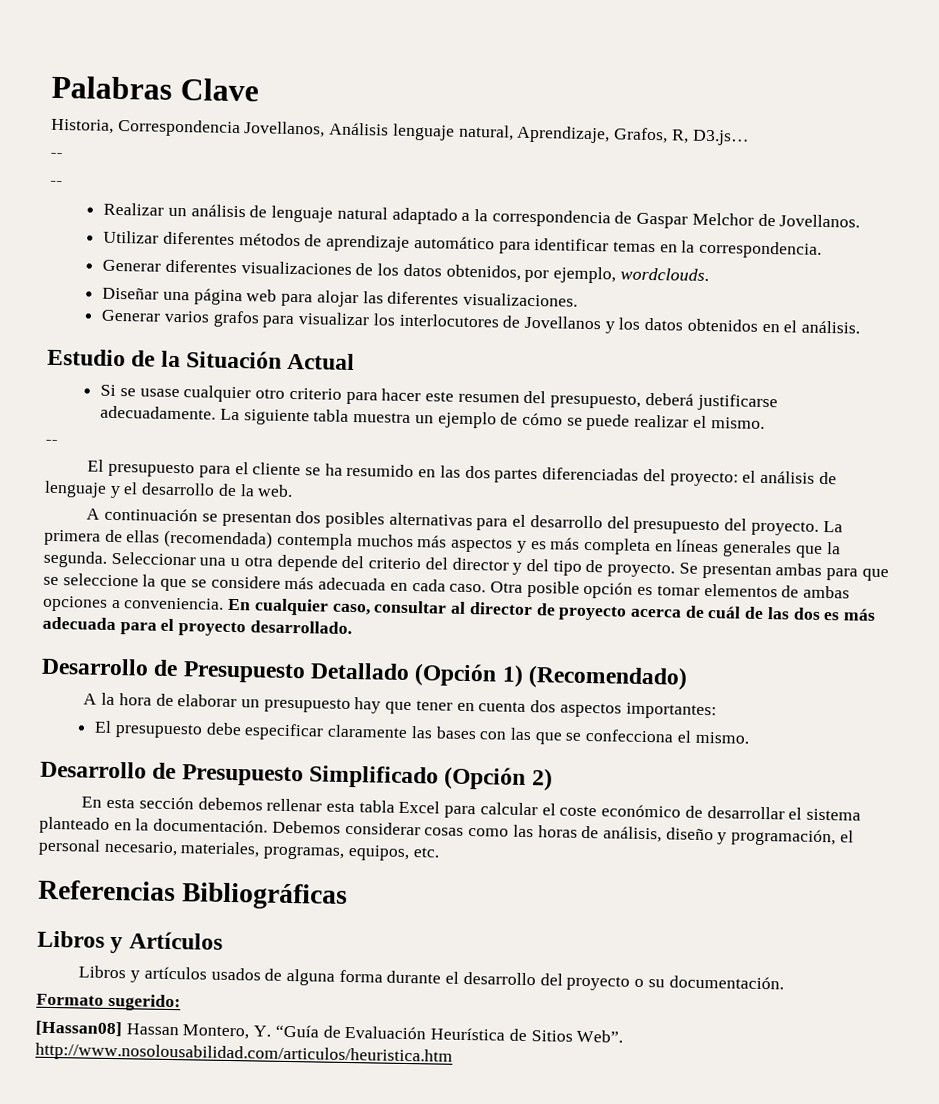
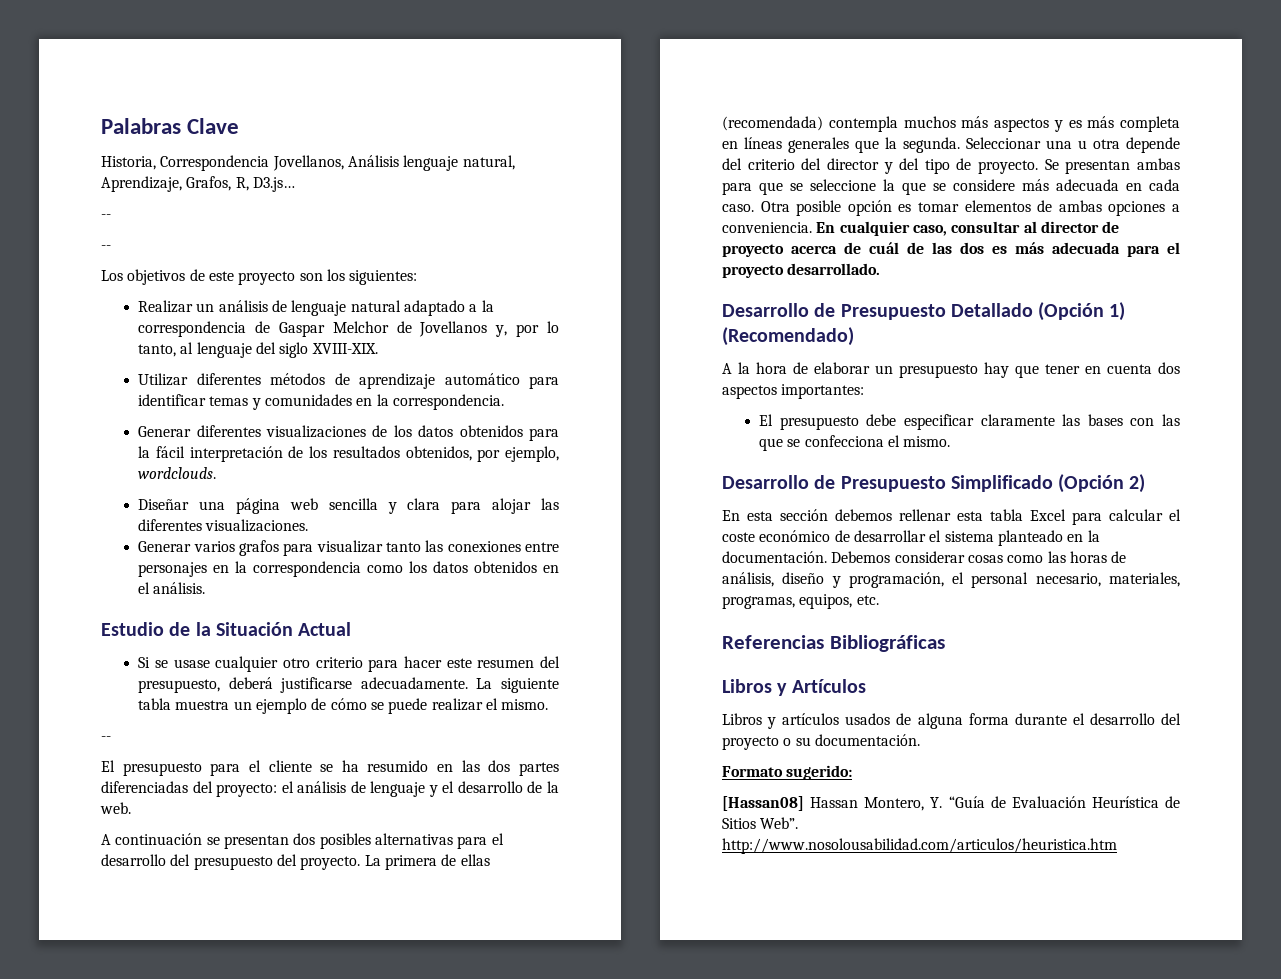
(63, 183) none -> [101,269,418,285] // Los objetivos de este proyecto son los siguientes:
[779,214,861,228] Jovellanos. -> [419,321,559,337] [138,342,378,358] Jovellanos y, por lo tanto, al lenguaje del siglo XVIII-XIX.
(656, 247) none -> [251,394,353,410] y comunidades
(442, 270) none -> [459,425,560,441] [138,446,400,462] obtenidos para la fácil interpretación de los resultados
(278, 295) none -> [328,498,441,514] sencilla y clara
[372,313,615,334] los interlocutores de Jovellanos y -> [385,540,559,552] [138,561,404,577] tanto las conexiones entre personajes en la correspondencia como

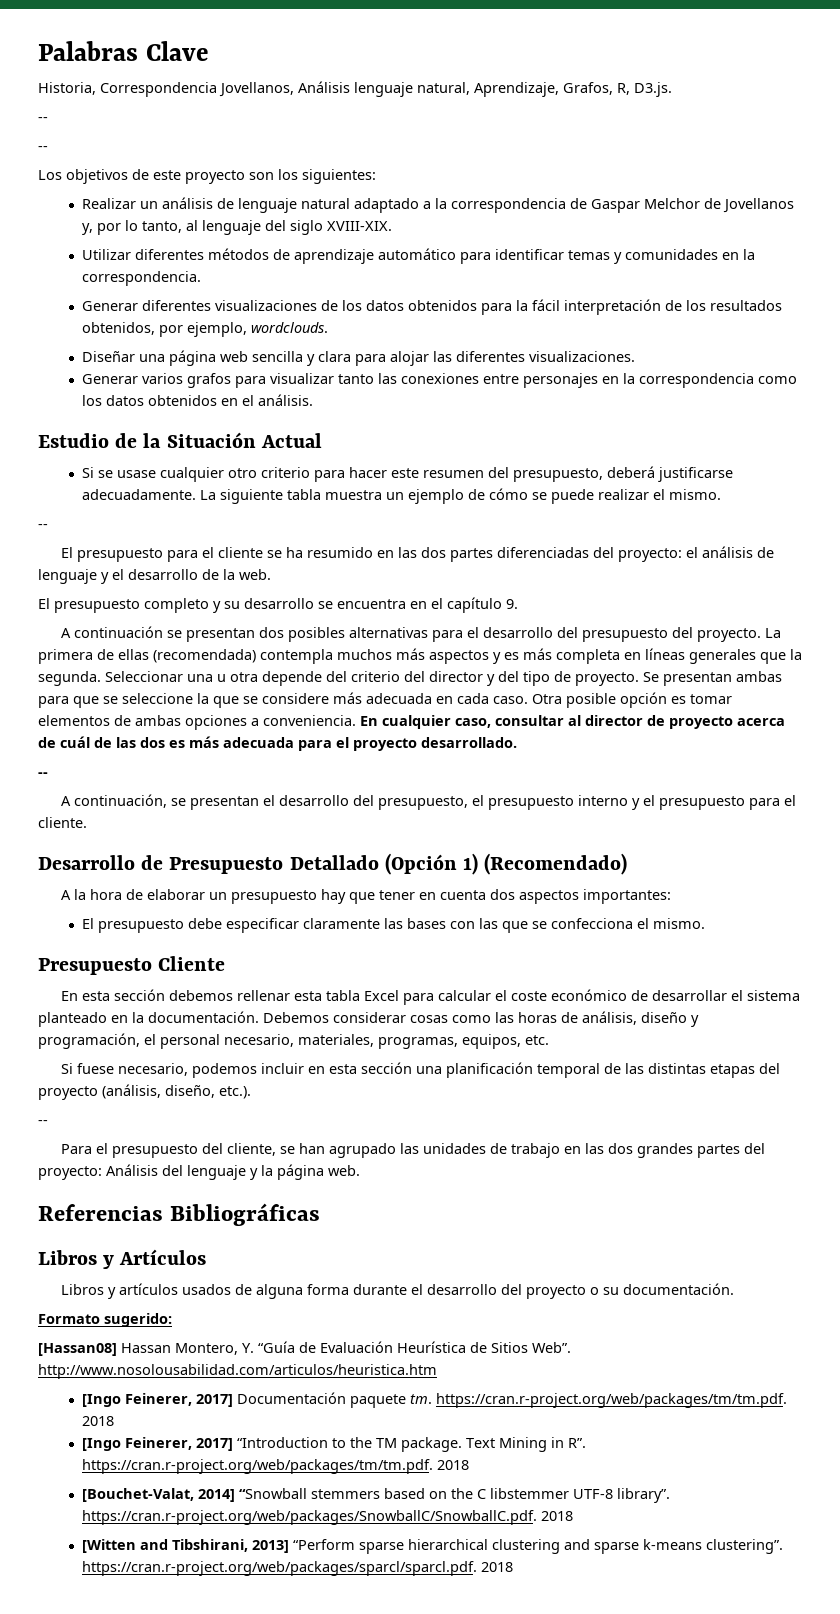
[252,177,295,192] D3.js… -> [634,82,672,97] D3.js.
(131, 808) none -> [38,597,518,613] // El presupuesto completo y su desarrollo se encuentra en el capítulo 9.
(881, 269) none -> [38,772,48,777] [61,794,797,810] [38,817,87,828] // -- // A continuación, se presentan el desarrollo del presupuesto, el presupuesto interno y el presupuesto para el cliente.
[722,474,1146,493] Desarrollo de Presupuesto Simplificado (Opción 2) -> [38,956,226,975] Presupuesto Cliente
(879, 600) none -> [61,1062,781,1078] [38,1084,251,1100] [38,1120,48,1125] [61,1143,766,1158] [38,1164,360,1180] // Si fuese necesario, podemos incluir en esta sección una planificación temporal de las distintas etapas del proyecto (análisis, diseño, etc.). // -- // Para el presupuesto del cliente, se han agrupado las unidades de trabajo en las dos grandes partes del proyecto: Análisis del lenguaje y la página web.
(1117, 846) none -> [82,1392,788,1408] [82,1416,115,1426] [82,1437,587,1452] [82,1459,470,1474] [82,1488,671,1503] [82,1510,574,1525] [82,1539,784,1554] [82,1561,514,1576] // [Ingo Feinerer, 2017] Documentación paquete tm. https://cran.r-project.org/web/packages/tm/tm.pdf. 2018 // [Ingo Feinerer, 2017] “Introduction to the TM package. Text Mining in R”. https://cran.r-project.org/web/packages/tm/tm.pdf. 2018 // [Bouchet-Valat, 2014] “Snowball stemmers based on the C libstemmer UTF-8 library”. https://cran.r-project.org/web/packages/SnowballC/SnowballC.pdf. 2018 // [Witten and Tibshirani, 2013] “Perform sparse hierarchical clustering and sparse k-means clustering”. https://cran.r-project.org/web/packages/sparcl/sparcl.pdf. 2018

